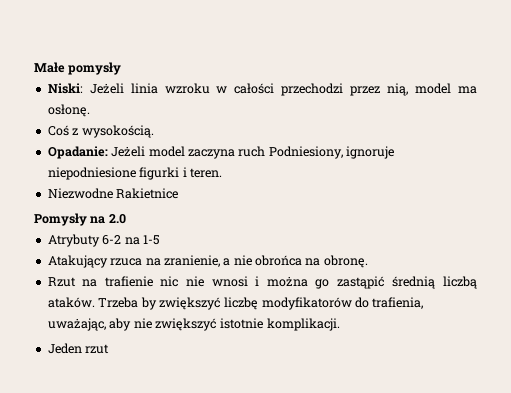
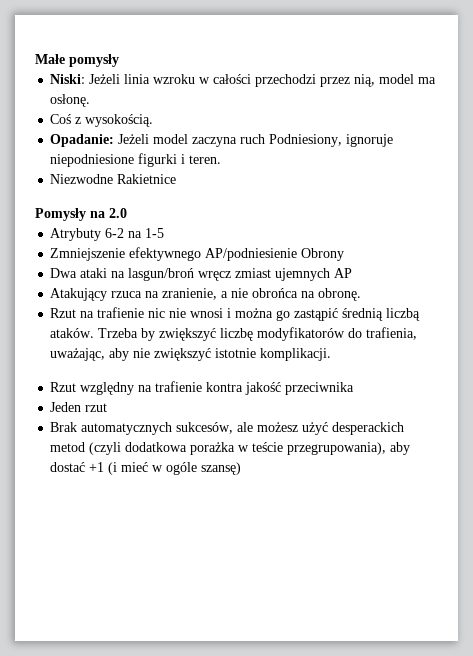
(160, 240) none -> [50,247,345,261] [50,268,353,281] // Zmniejszenie efektywnego AP/podniesienie Obrony // Dwa ataki na lasgun/broń wręcz zmiast ujemnych AP
[47,343,110,354] Jeden rzut -> [50,381,355,395] [50,402,108,412] [50,422,405,435] [50,442,411,455] [50,462,242,475] Rzut względny na trafienie kontra jakość przeciwnika // Jeden rzut // Brak automatycznych sukcesów, ale możesz użyć desperackich metod (czyli dodatkowa porażka w teście przegrupowania), aby dostać +1 (i mieć w ogóle szansę)

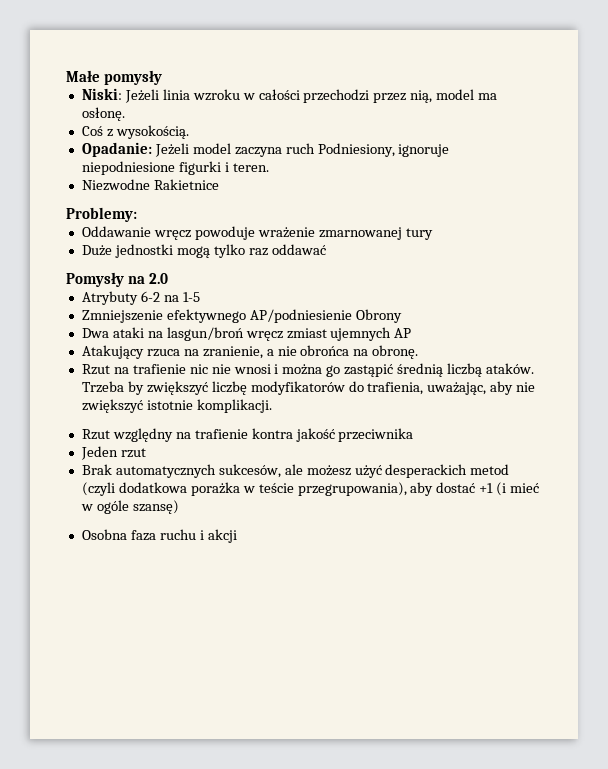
(177, 179) none -> [66,207,137,222] [81,226,433,240] [81,244,326,258] // Problemy: // Oddawanie wręcz powoduje wrażenie zmarnowanej tury // Duże jednostki mogą tylko raz oddawać
(242, 468) none -> [81,529,237,543] // Osobna faza ruchu i akcji

